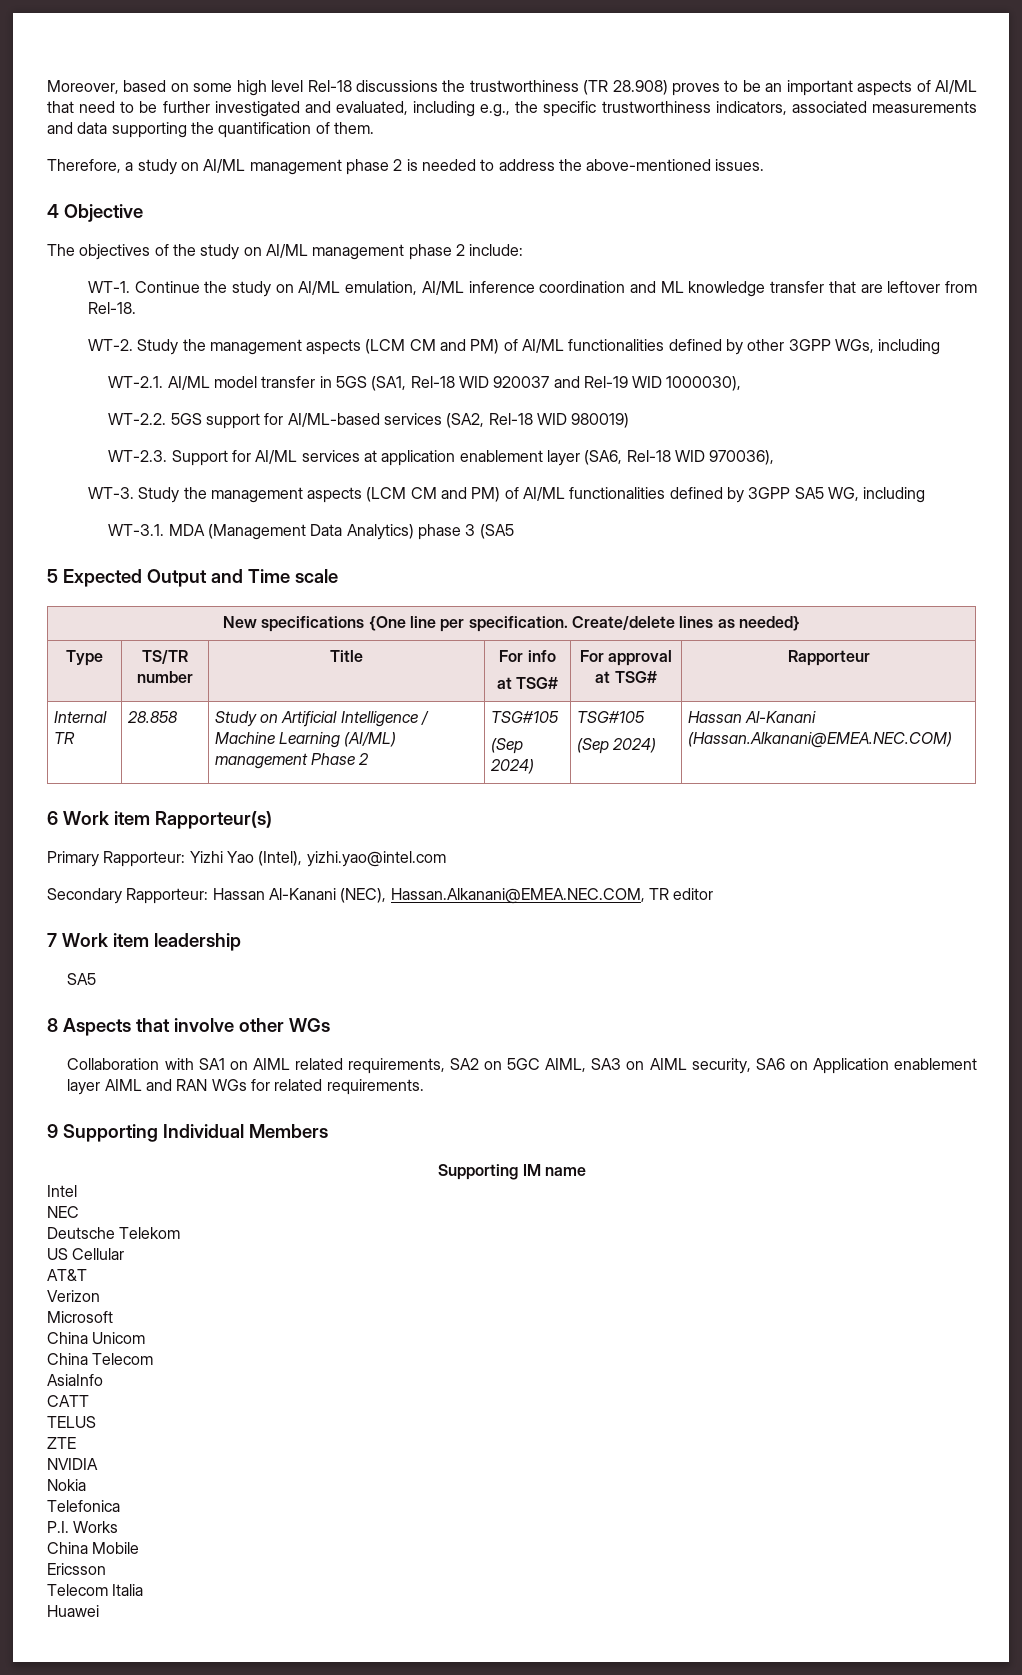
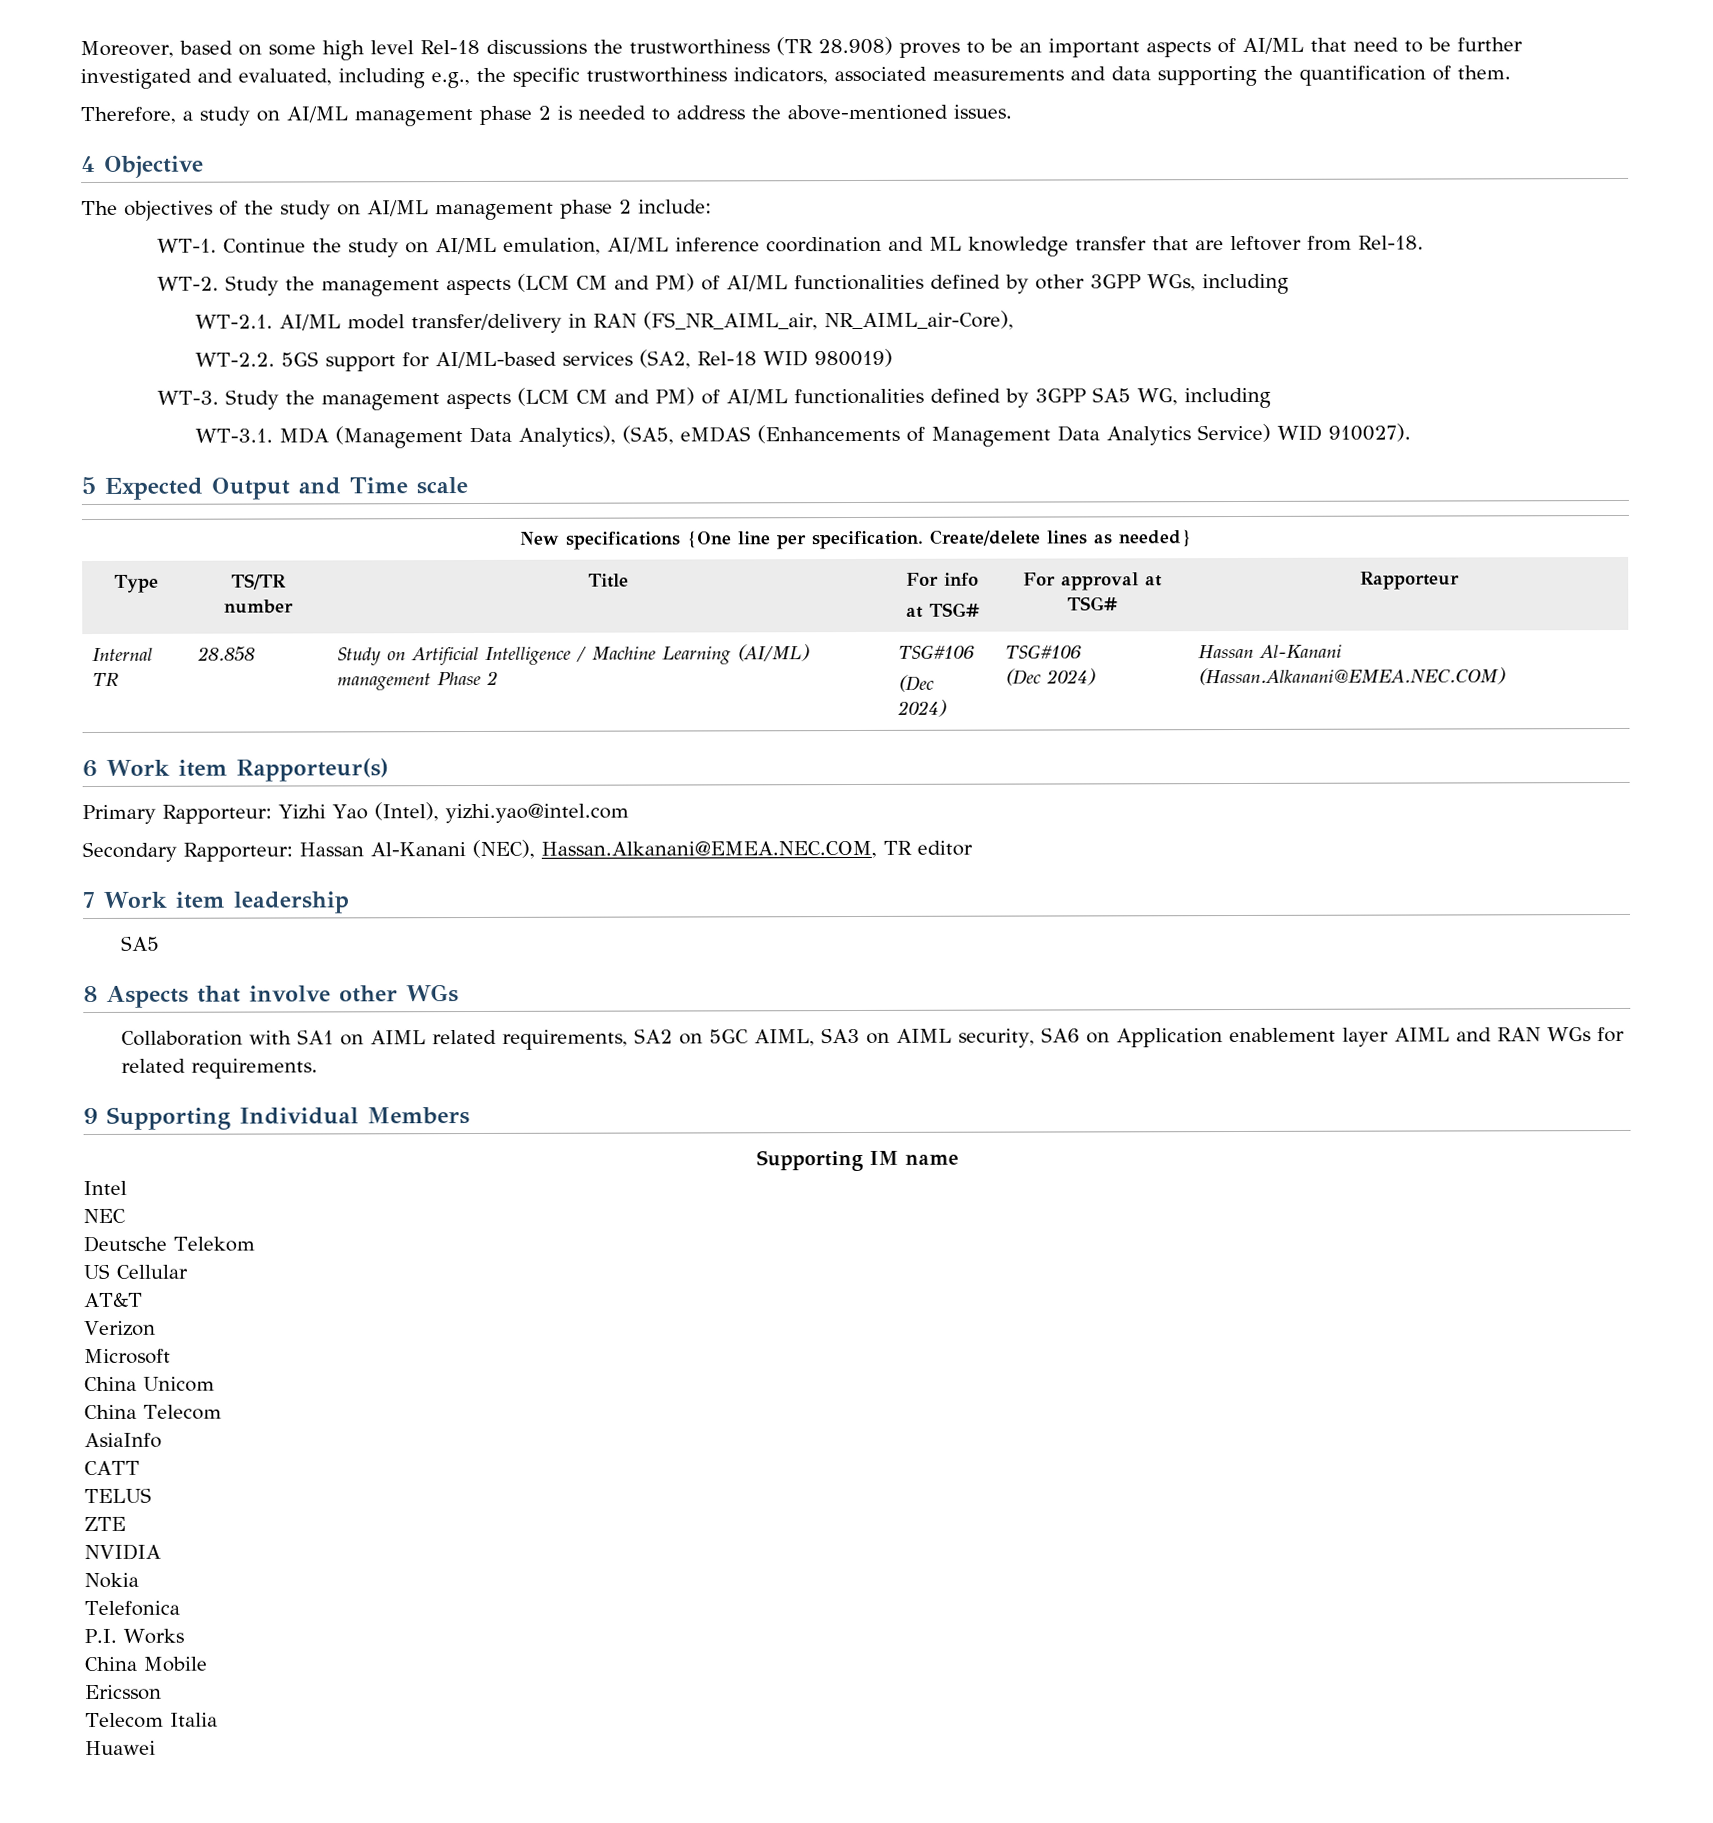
[261,376,742,391] transfer in 5GS (SA1, Rel-18 WID 920037 and Rel-19 WID 1000030), -> [410,310,1014,334] transfer/delivery in RAN (FS_NR_AIML_air, NR_AIML_air-Core),
[108,450,775,466] // WT-2.3. Support for AI/ML services at application enablement layer (SA6, Rel-18 WID 970036), -> (893, 358) none
[346,524,514,540] Analytics) phase 3 (SA5 -> [517,423,1411,447] Analytics), (SA5, eMDAS (Enhancements of Management Data Analytics Service) WID 910027).
[490,711,559,723] [490,738,523,754] [489,759,534,774] [576,711,645,723] [576,738,609,754] TSG#105 // (Sep 2024) | TSG#105 // (Sep -> [898,644,976,659] [898,674,935,692] [897,699,948,717] [1005,644,1083,659] [1005,668,1042,686] TSG#106 // (Dec 2024) | TSG#106 // (Dec

